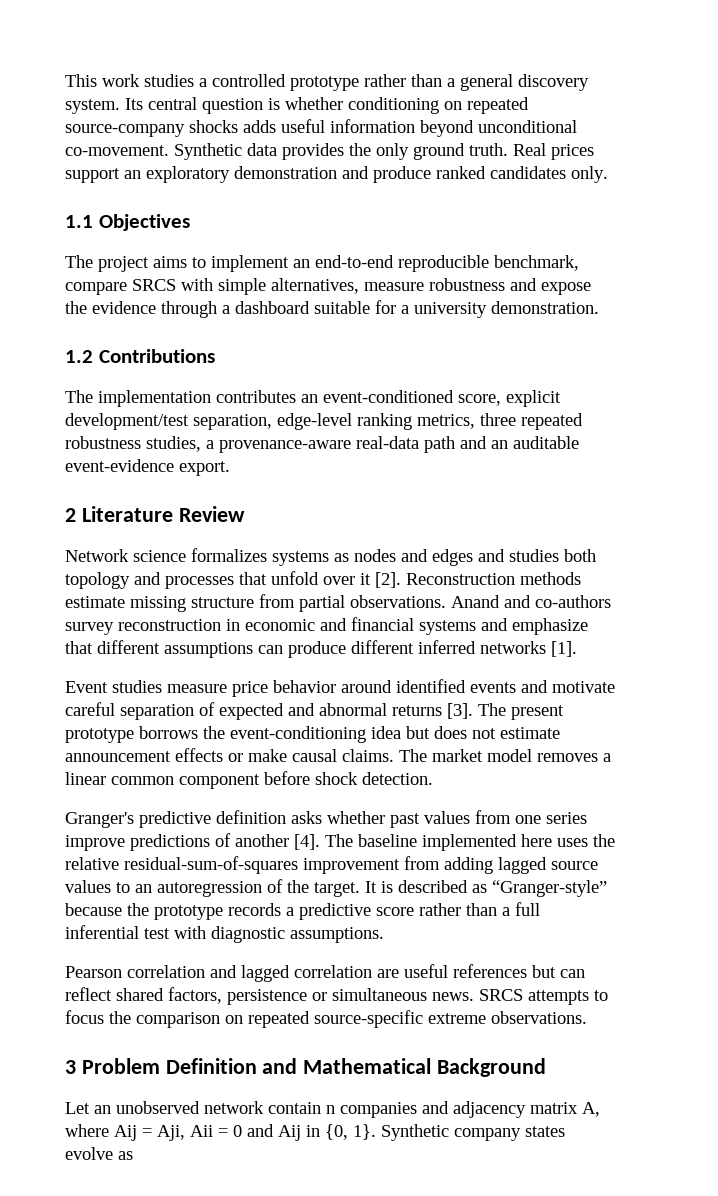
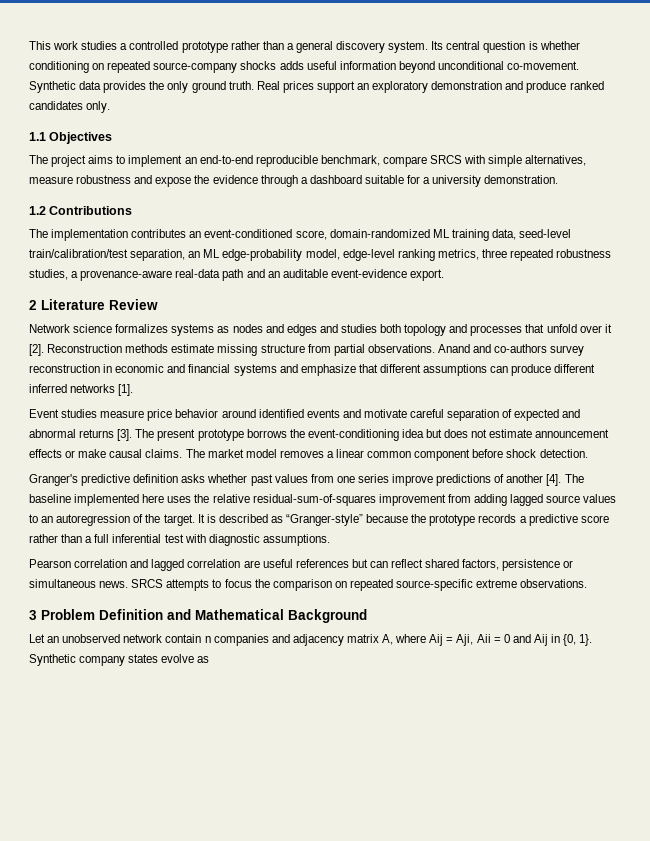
[506,390,561,407] [65,413,272,430] explicit development/test separation, -> [329,229,572,241] [29,249,340,261] domain-randomized ML training data, seed-level train/calibration/test separation, an ML edge-probability model,

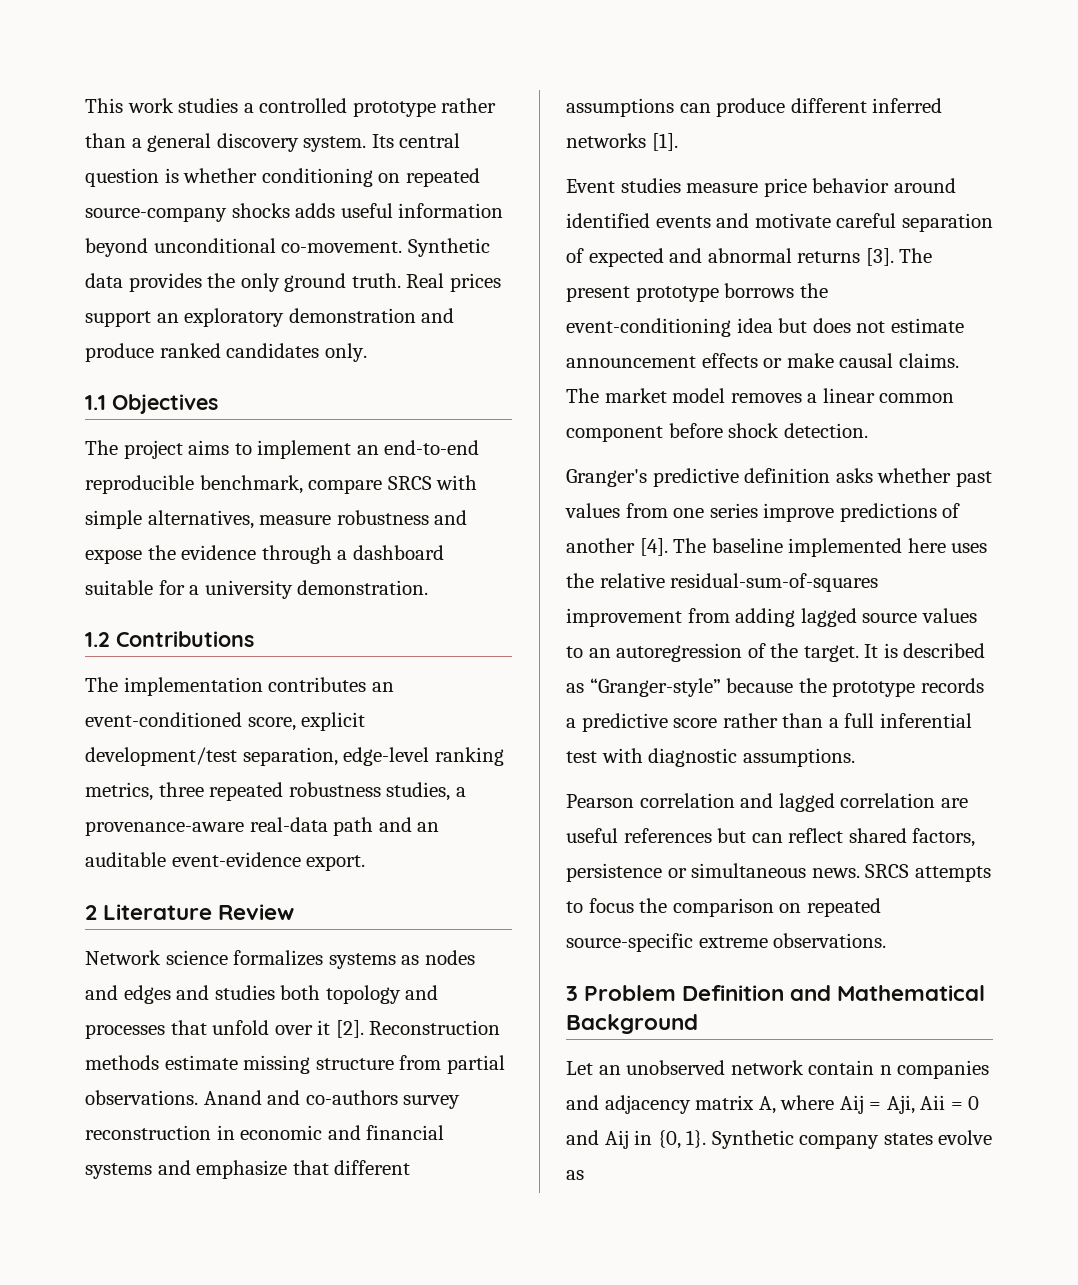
[329,229,572,241] [29,249,340,261] domain-randomized ML training data, seed-level train/calibration/test separation, an ML edge-probability model, -> [301,712,366,731] [85,747,338,766] explicit development/test separation,

